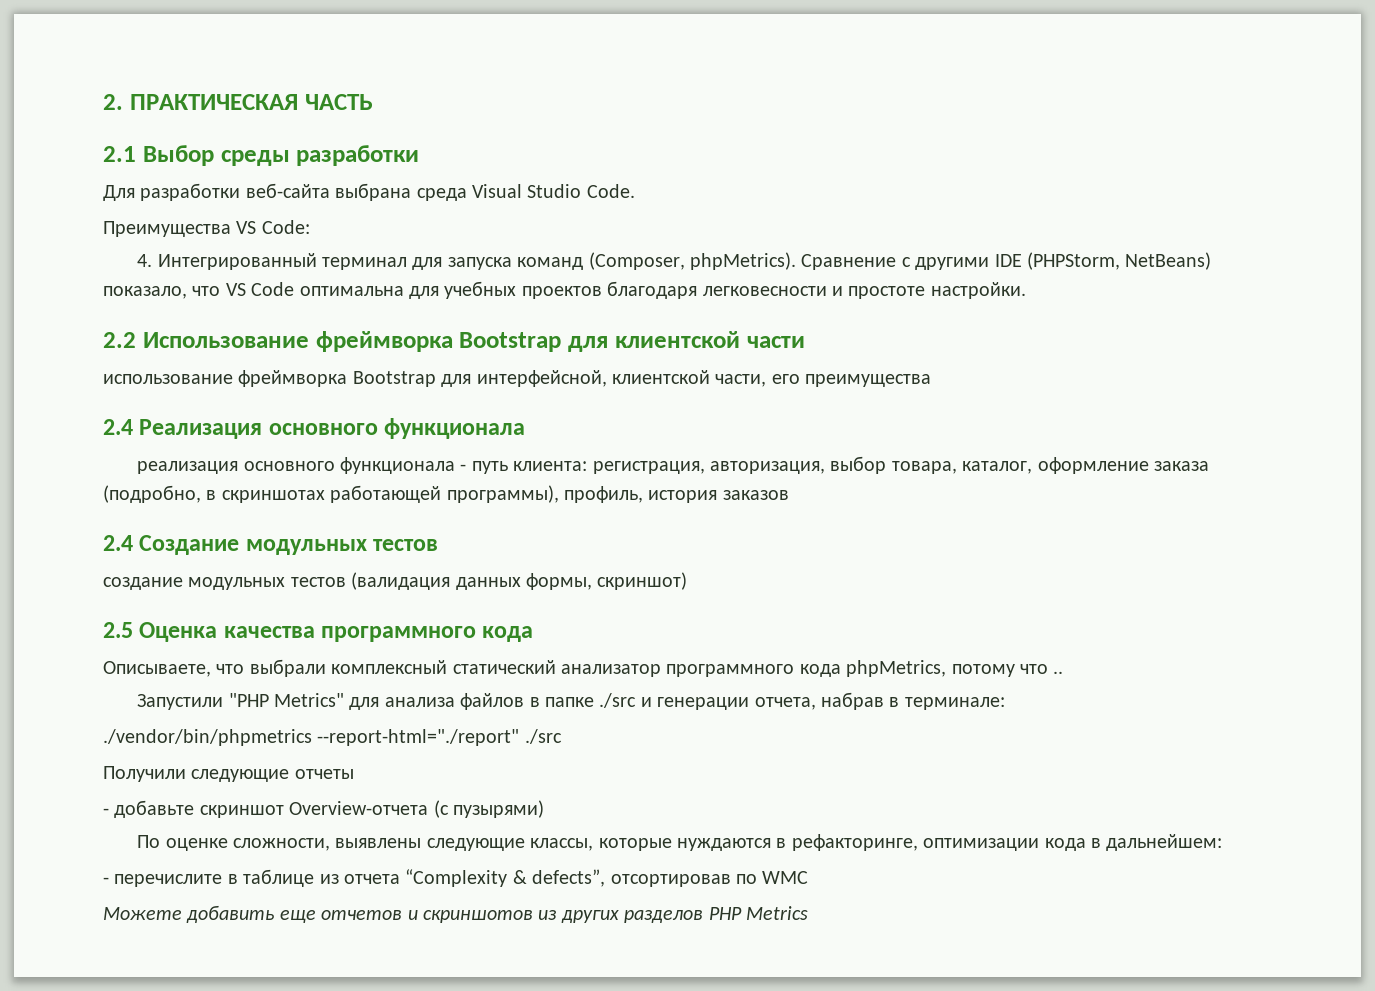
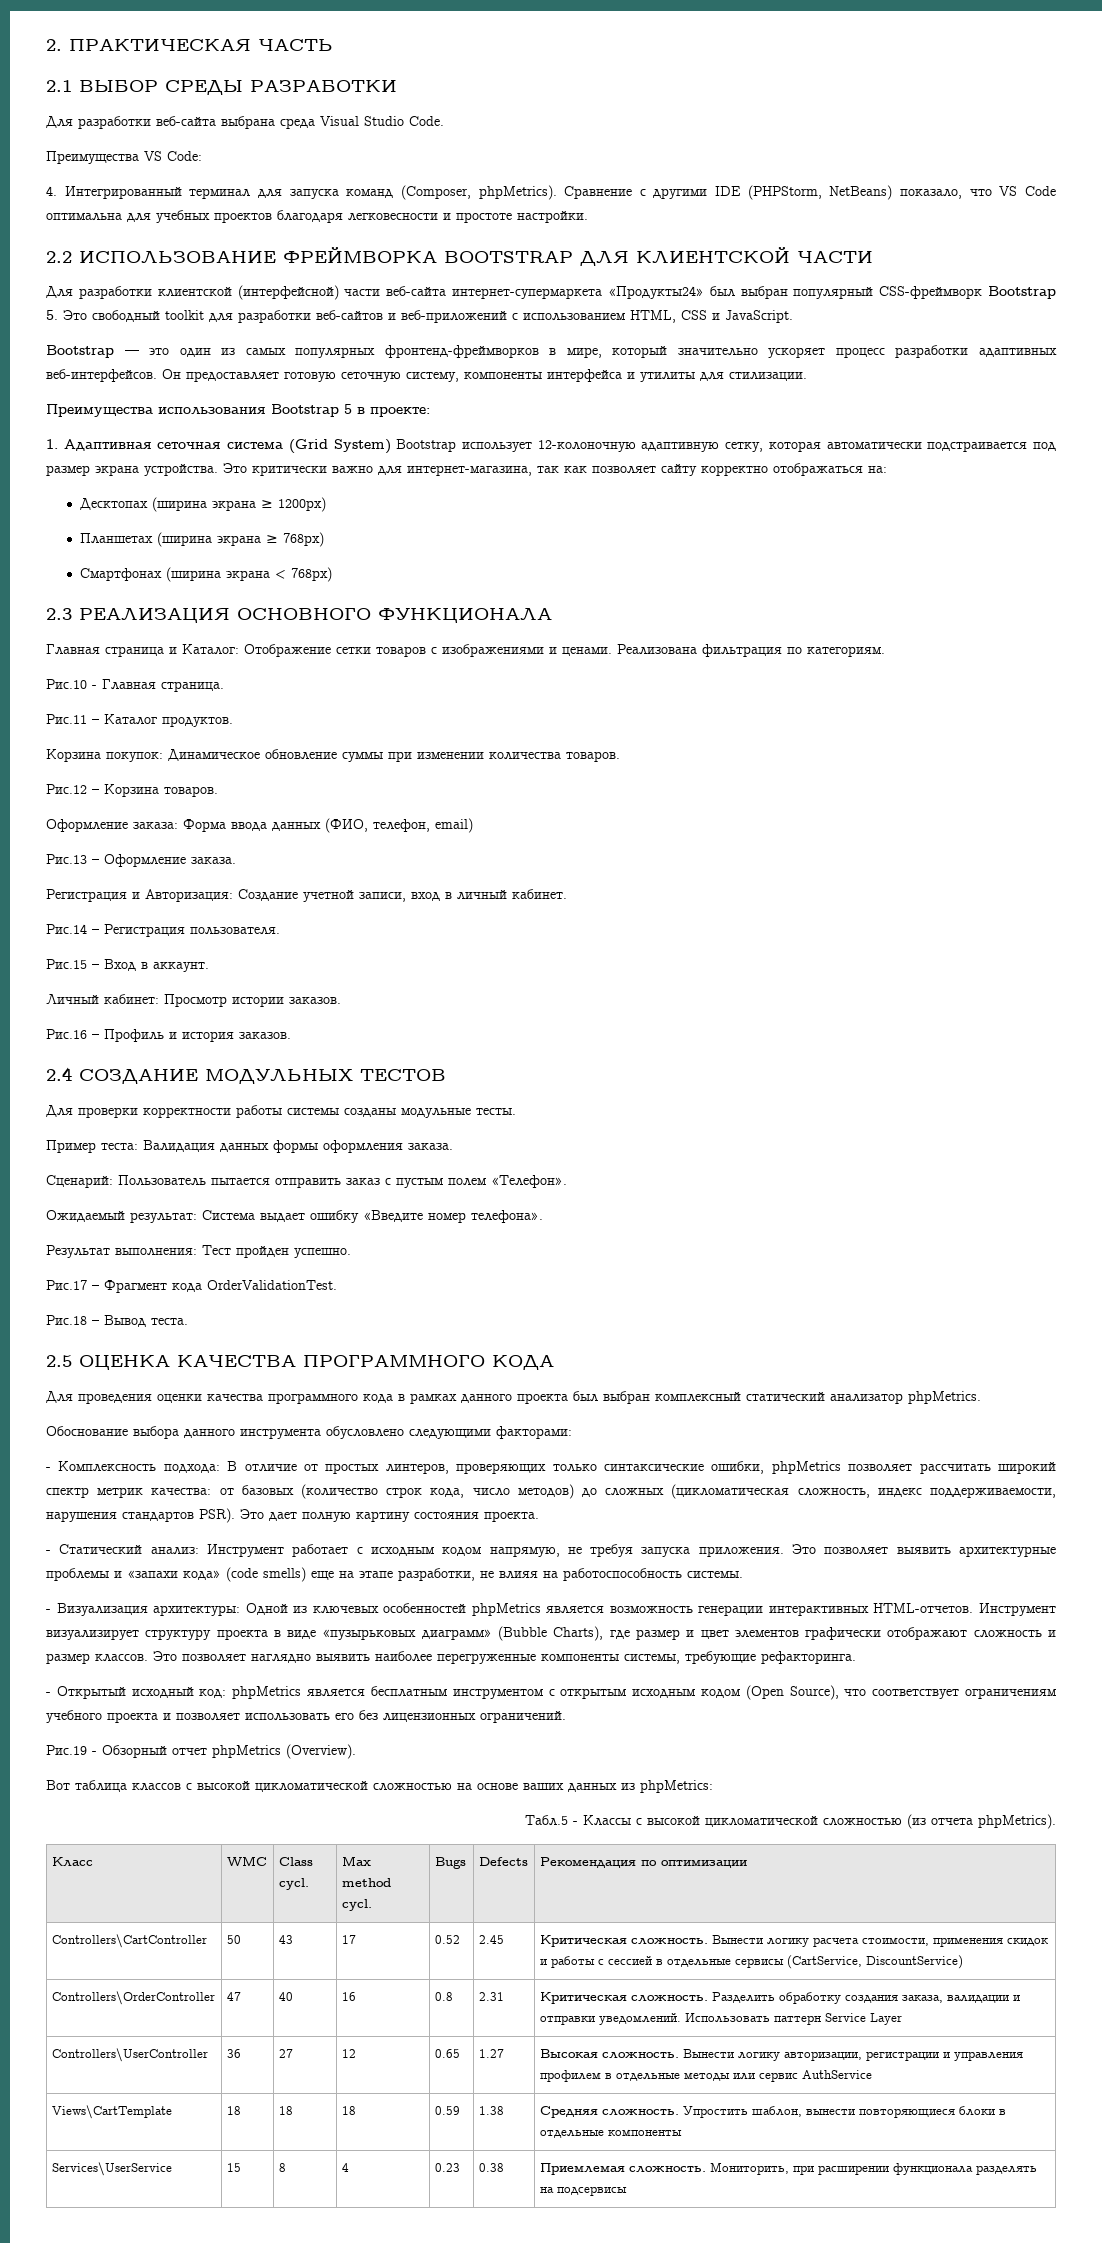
[142,145,420,166] Выбор среды разработки -> [79,80,397,95] ВЫБОР СРЕДЫ РАЗРАБОТКИ
[142,331,805,352] [103,370,932,387] [103,418,526,439] [137,456,1209,474] [103,485,789,503] [103,535,439,555] [103,572,688,590] [103,622,534,642] [103,659,1064,677] [137,692,1005,710] [103,729,562,746] [103,766,354,782] [103,800,544,818] [137,834,1223,851] [103,869,809,887] [103,905,808,923] Использование фреймворка Bootstrap для клиентской части // использование фреймворка Bootstrap для интерфейсной, клиентской части, его преимущества // 2.4 Реализация основного функционала // реализация основного функционала - путь клиента: регистрация, авторизация, выбор товара, каталог, оформление заказа (подробно, в скриншотах работающей программы), профиль, история заказов // 2.4 Создание модульных тестов // создание модульных тестов (валидация данных формы, скриншот) // 2.5 Оценка качества программного кода // Описываете, что выбрали комплексный статический анализатор программного кода phpMetrics, потому что .. // Запустили "PHP Metrics" для анализа файлов в папке ./src и генерации отчета, набрав в терминале: // ./vendor/bin/phpmetrics --report-html="./report" ./src // Получили следующие отчеты // - добавьте скриншот Overview-отчета (с пузырями) // По оценке сложности, выявлены следующие классы, которые нуждаются в рефакторинге, оптимизации кода в дальнейшем: // - перечислите в таблице из отчета “Complexity & defects”, отсортировав по WMC // Можете добавить еще отчетов и скриншотов из других разделов PHP Metrics -> [79,247,873,266] [46,285,1057,300] [46,310,793,323] [46,345,1057,358] [46,369,807,382] [46,404,430,417] [46,439,1056,454] [46,463,887,476] [79,497,326,512] [79,532,324,547] [79,567,332,582] [46,608,552,623] [46,644,885,657] [46,679,224,692] [46,714,233,727] [46,749,620,762] [46,784,218,797] [46,818,473,833] [46,854,236,867] [46,889,567,902] [46,924,280,937] [46,959,209,972] [46,994,341,1007] [46,1029,291,1042] [46,1067,446,1084] [46,1105,516,1118] [46,1140,453,1153] [46,1175,567,1188] [46,1210,543,1223] [46,1245,351,1258] [46,1280,337,1293] [46,1315,188,1327] [46,1355,554,1370] [46,1391,981,1404] [46,1426,572,1439] [46,1461,1056,1474] [46,1484,1057,1499] [46,1508,539,1523] [46,1544,1056,1557] [46,1567,743,1582] [46,1603,1056,1616] [46,1626,1056,1641] [46,1651,856,1664] [46,1685,1056,1700] [46,1710,566,1723] [46,1744,356,1759] [46,1780,713,1793] [525,1814,1056,1829] [51,1857,93,1867] [226,1856,267,1866] [278,1857,313,1866] [278,1878,309,1890] [341,1856,371,1866] [341,1878,391,1887] [341,1899,372,1911] [434,1857,466,1869] [478,1857,528,1866] [539,1857,747,1868] [51,1934,207,1948] [226,1935,241,1944] [278,1935,293,1944] [341,1935,356,1944] [434,1935,460,1944] [478,1935,504,1944] [539,1935,1048,1947] [539,1955,963,1969] [51,1991,215,2005] [226,1992,241,2001] [278,1992,293,2001] [341,1992,356,2001] [434,1992,453,2001] [478,1992,504,2001] [539,1992,1020,2004] [539,2013,902,2025] [51,2048,208,2062] [226,2049,241,2058] [278,2049,293,2058] [341,2049,356,2058] [434,2049,460,2058] [478,2049,504,2058] [539,2049,1023,2061] [539,2070,872,2082] [51,2105,172,2119] [226,2106,241,2115] [278,2106,293,2115] [341,2106,356,2115] [434,2106,460,2115] [478,2106,504,2115] [539,2106,1006,2118] [539,2129,682,2138] [51,2162,172,2176] [226,2163,241,2172] [278,2163,286,2172] [341,2163,349,2172] [434,2163,460,2172] [478,2163,504,2172] [539,2162,1037,2175] [539,2186,627,2196] ИСПОЛЬЗОВАНИЕ ФРЕЙМВОРКА BOOTSTRAP ДЛЯ КЛИЕНТСКОЙ ЧАСТИ // Для разработки клиентской (интерфейсной) части веб-сайта интернет-супермаркета «Продукты24» был выбран популярный CSS-фреймворк Bootstrap 5. Это свободный toolkit для разработки веб-сайтов и веб-приложений с использованием HTML, CSS и JavaScript. // Bootstrap — это один из самых популярных фронтенд-фреймворков в мире, который значительно ускоряет процесс разработки адаптивных веб-интерфейсов. Он предоставляет готовую сеточную систему, компоненты интерфейса и утилиты для стилизации. // Преимущества использования Bootstrap 5 в проекте: // 1. Адаптивная сеточная система (Grid System) Bootstrap использует 12-колоночную адаптивную сетку, которая автоматически подстраивается под размер экрана устройства. Это критически важно для интернет-магазина, так как позволяет сайту корректно отображаться на: // Десктопах (ширина экрана ≥ 1200px) // Планшетах (ширина экрана ≥ 768px) // Смартфонах (ширина экрана < 768px) // 2.3 РЕАЛИЗАЦИЯ ОСНОВНОГО ФУНКЦИОНАЛА // Главная страница и Каталог: Отображение сетки товаров с изображениями и ценами. Реализована фильтрация по категориям. // Рис.10 - Главная страница. // Рис.11 – Каталог продуктов. // Корзина покупок: Динамическое обновление суммы при изменении количества товаров. // Рис.12 – Корзина товаров. // Оформление заказа: Форма ввода данных (ФИО, телефон, email) // Рис.13 – Оформление заказа. // Регистрация и Авторизация: Создание учетной записи, вход в личный кабинет. // Рис.14 – Регистрация пользователя. // Рис.15 – Вход в аккаунт. // Личный кабинет: Просмотр истории заказов. // Рис.16 – Профиль и история заказов. // 2.4 СОЗДАНИЕ МОДУЛЬНЫХ ТЕСТОВ // Для проверки корректности работы системы созданы модульные тесты. // Пример теста: Валидация данных формы оформления заказа. // Сценарий: Пользователь пытается отправить заказ с пустым полем «Телефон». // Ожидаемый результат: Система выдает ошибку «Введите номер телефона». // Результат выполнения: Тест пройден успешно. // Рис.17 – Фрагмент кода OrderValidationTest. // Рис.18 – Вывод теста. // 2.5 ОЦЕНКА КАЧЕСТВА ПРОГРАММНОГО КОДА // Для проведения оценки качества программного кода в рамках данного проекта был выбран комплексный статический анализатор phpMetrics. // Обоснование выбора данного инструмента обусловлено следующими факторами: // - Комплексность подхода: В отличие от простых линтеров, проверяющих только синтаксические ошибки, phpMetrics позволяет рассчитать широкий спектр метрик качества: от базовых (количество строк кода, число методов) до сложных (цикломатическая сложность, индекс поддерживаемости, нарушения стандартов PSR). Это дает полную картину состояния проекта. // - Статический анализ: Инструмент работает с исходным кодом напрямую, не требуя запуска приложения. Это позволяет выявить архитектурные проблемы и «запахи кода» (code smells) еще на этапе разработки, не влияя на работоспособность системы. // - Визуализация архитектуры: Одной из ключевых особенностей phpMetrics является возможность генерации интерактивных HTML-отчетов. Инструмент визуализирует структуру проекта в виде «пузырьковых диаграмм» (Bubble Charts), где размер и цвет элементов графически отображают сложность и размер классов. Это позволяет наглядно выявить наиболее перегруженные компоненты системы, требующие рефакторинга. // - Открытый исходный код: phpMetrics является бесплатным инструментом с открытым исходным кодом (Open Source), что соответствует ограничениям учебного проекта и позволяет использовать его без лицензионных ограничений. // Рис.19 - Обзорный отчет phpMetrics (Overview). // Вот таблица классов с высокой цикломатической сложностью на основе ваших данных из phpMetrics: // Табл.5 - Классы с высокой цикломатической сложностью (из отчета phpMetrics). // Класс | WMC | Class cycl. | Max method cycl. | Bugs | Defects | Рекомендация по оптимизации // Controllers\CartController | 50 | 43 | 17 | 0.52 | 2.45 | Критическая сложность. Вынести логику расчета стоимости, применения скидок и работы с сессией в отдельные сервисы (CartService, DiscountService) // Controllers\OrderController | 47 | 40 | 16 | 0.8 | 2.31 | Критическая сложность. Разделить обработку создания заказа, валидации и отправки уведомлений. Использовать паттерн Service Layer // Controllers\UserController | 36 | 27 | 12 | 0.65 | 1.27 | Высокая сложность. Вынести логику авторизации, регистрации и управления профилем в отдельные методы или сервис AuthService // Views\CartTemplate | 18 | 18 | 18 | 0.59 | 1.38 | Средняя сложность. Упростить шаблон, вынести повторяющиеся блоки в отдельные компоненты // Services\UserService | 15 | 8 | 4 | 0.23 | 0.38 | Приемлемая сложность. Мониторить, при расширении функционала разделять на подсервисы

